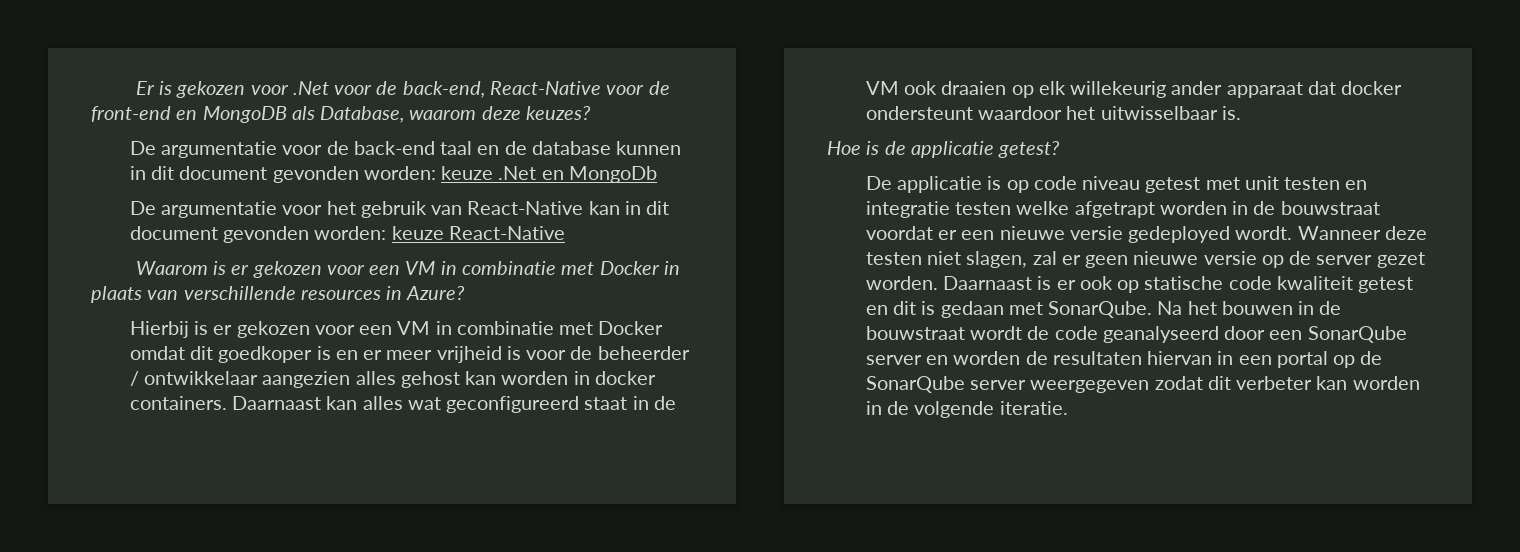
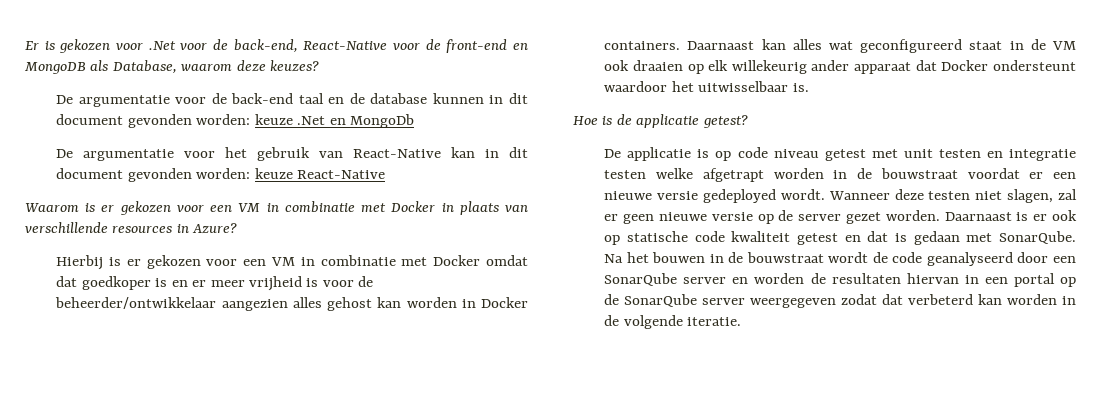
[190,346,214,360] dit -> [56,276,78,287] dat
[597,346,690,360] [129,371,259,386] beheerder / ontwikkelaar -> [55,297,217,309] beheerder/ontwikkelaar
[594,371,656,385] docker -> [481,297,528,308] Docker
[1341,81,1403,95] docker -> [941,60,989,71] Docker
[893,301,917,315] dit -> [867,231,889,242] dat
[1207,376,1313,390] dit verbeter -> [882,294,974,305] dat verbeterd

